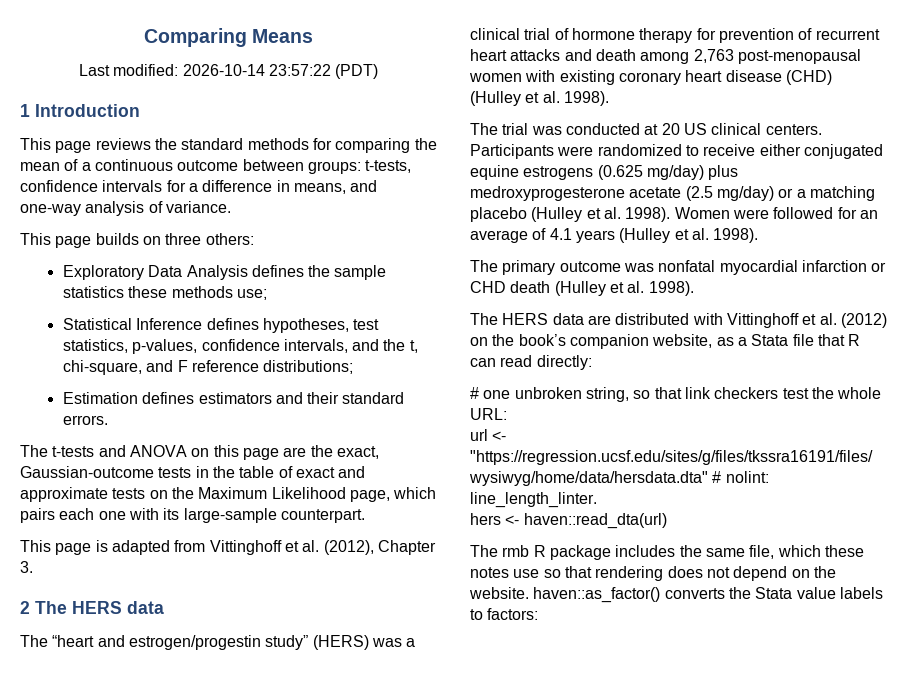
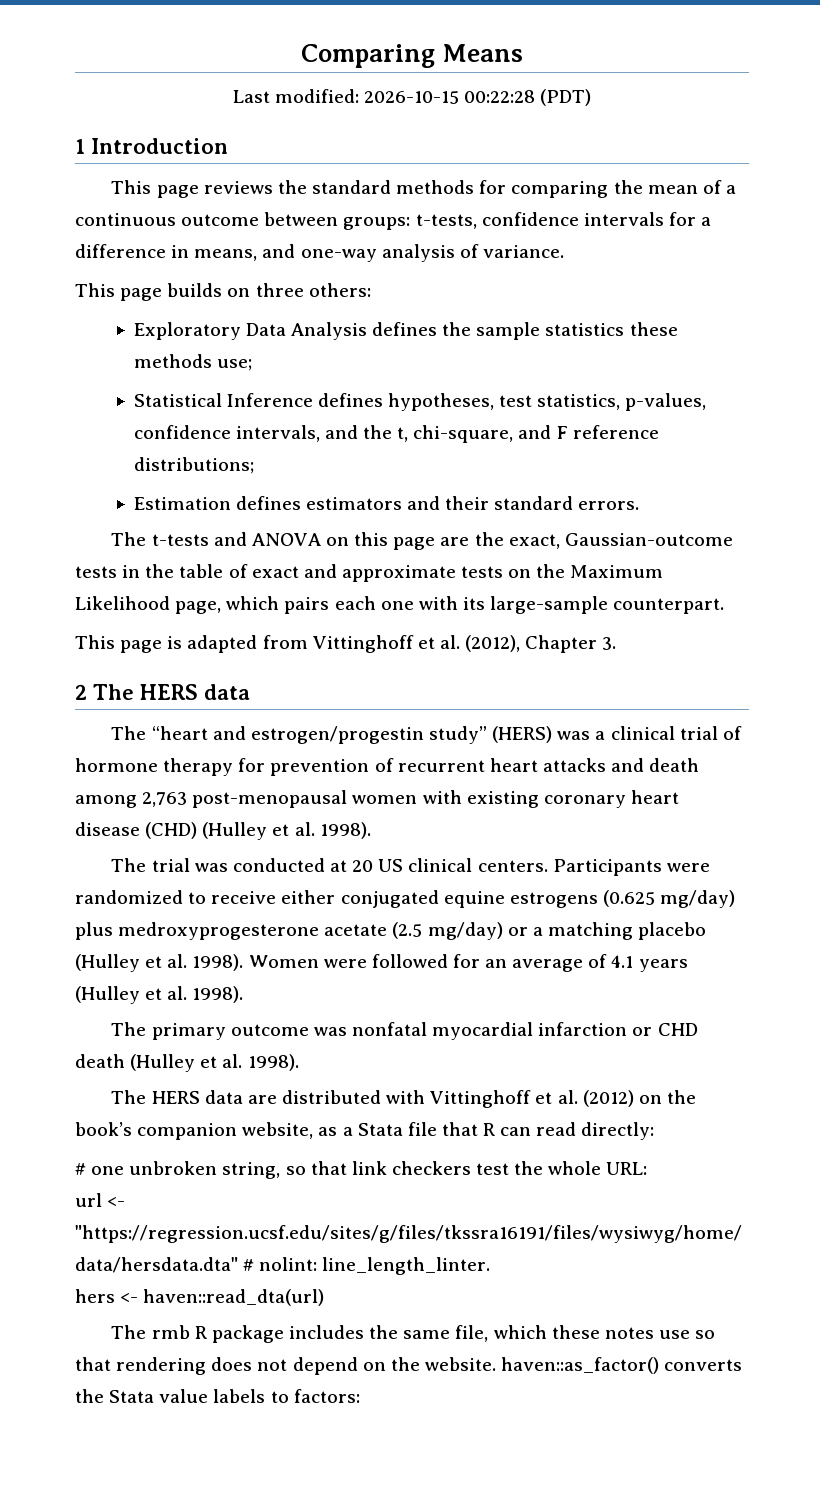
[182,64,331,76] 2026-10-14 23:57:22 -> [364,90,536,104] 2026-10-15 00:22:28

